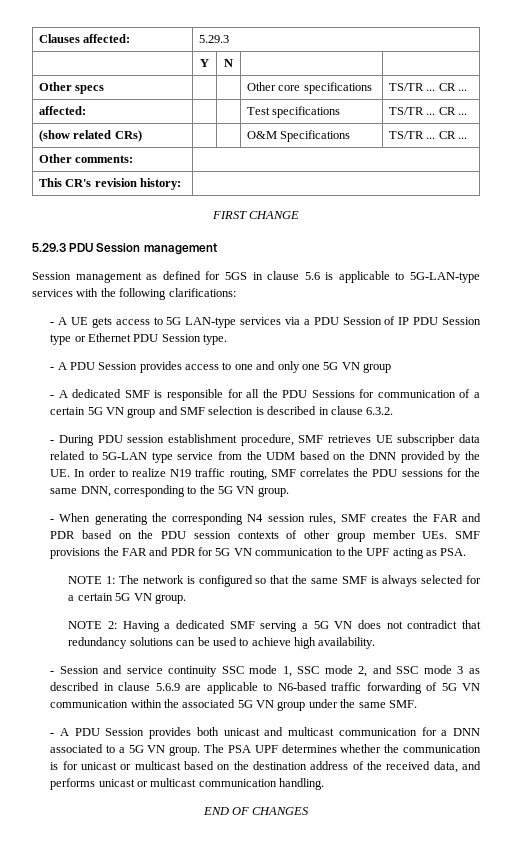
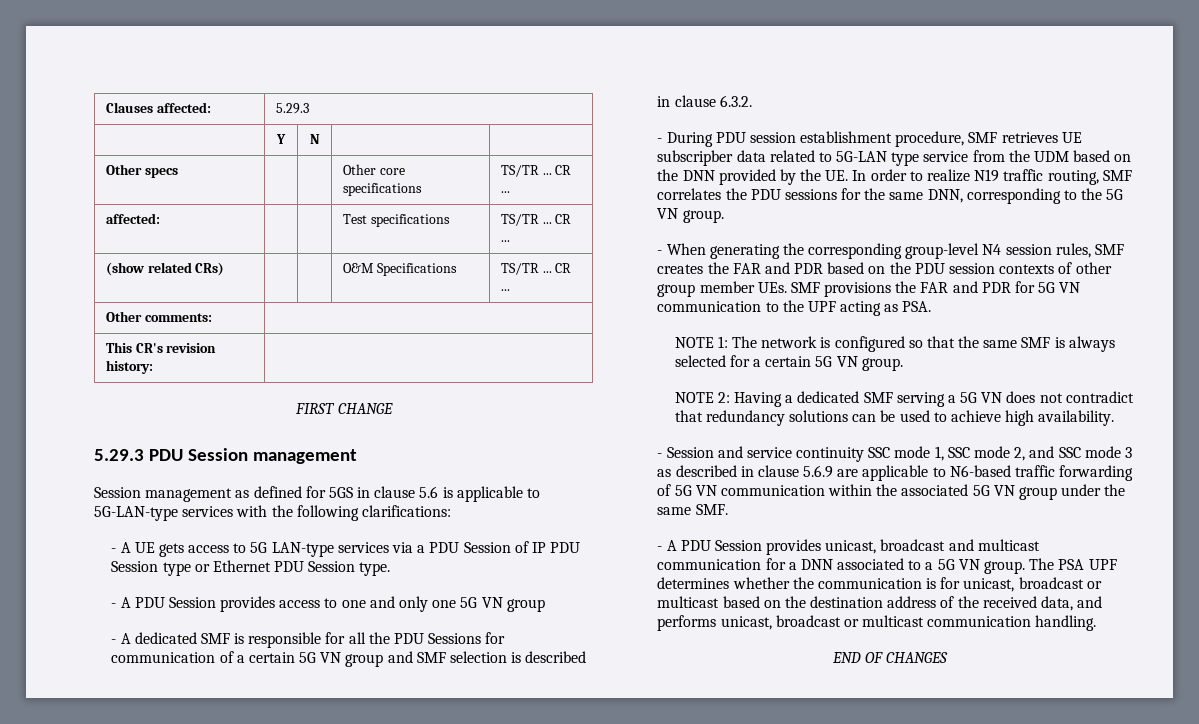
(244, 519) none -> [905,243,980,259] group-level
[196,727,260,736] both unicast -> [825,539,946,554] unicast, broadcast
[80,762,117,770] unicast -> [963,577,1084,592] unicast, broadcast
[98,779,135,787] unicast -> [720,615,841,630] unicast, broadcast

